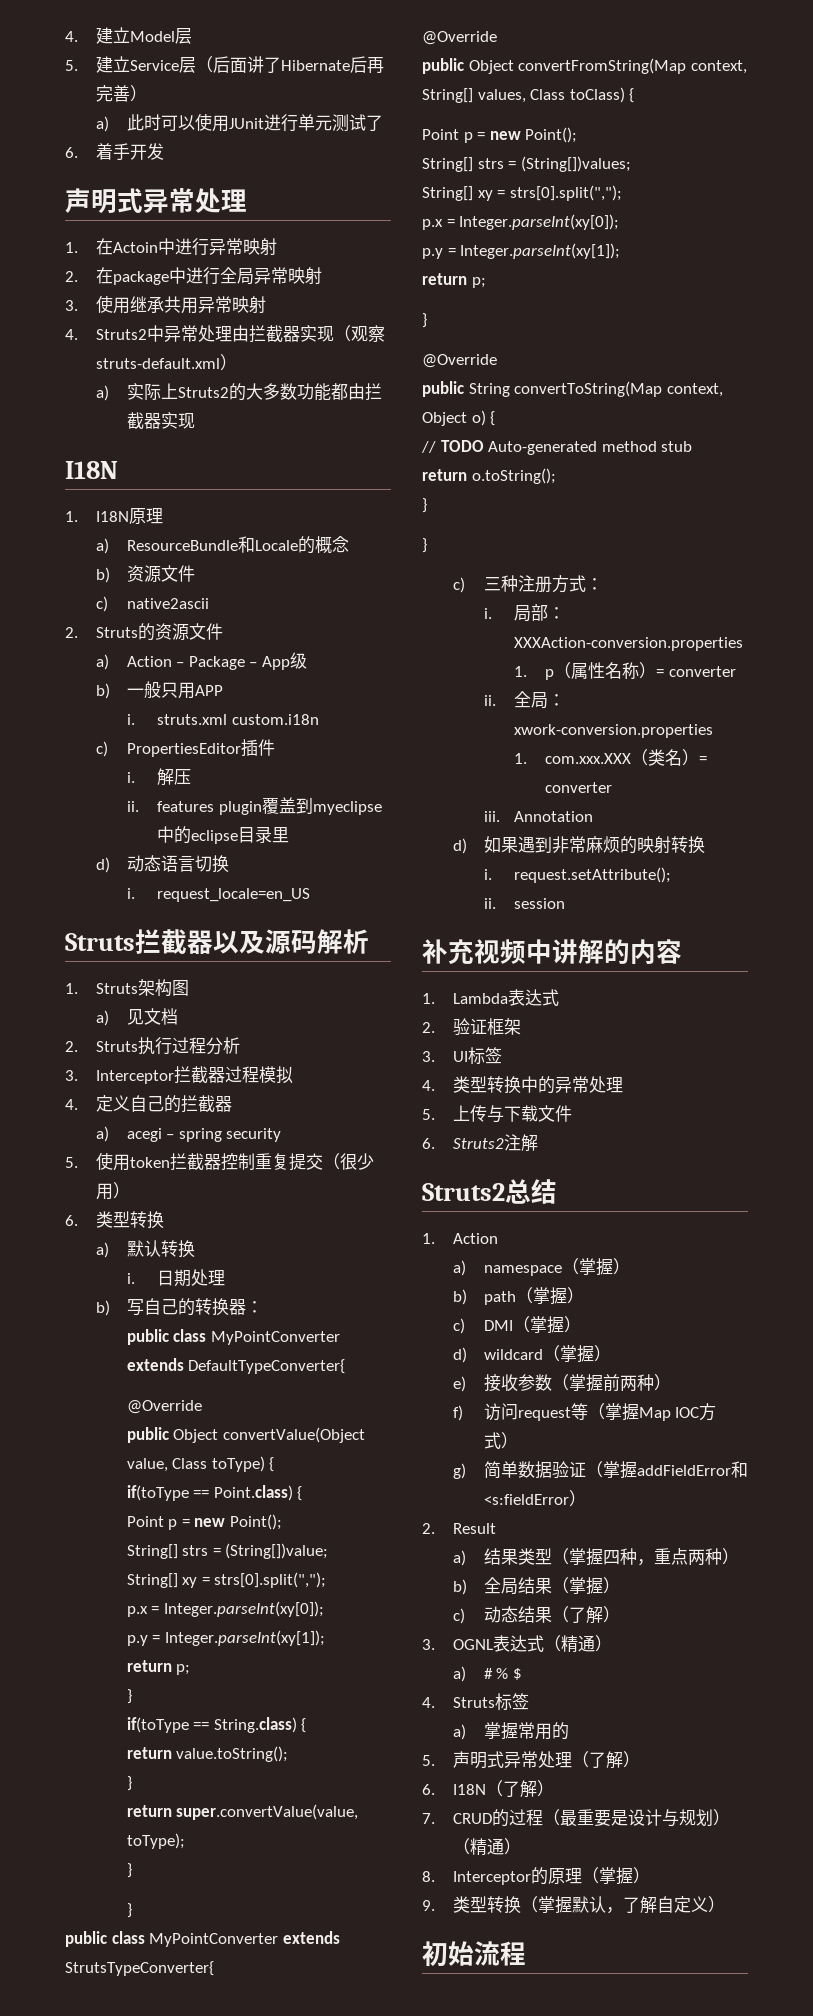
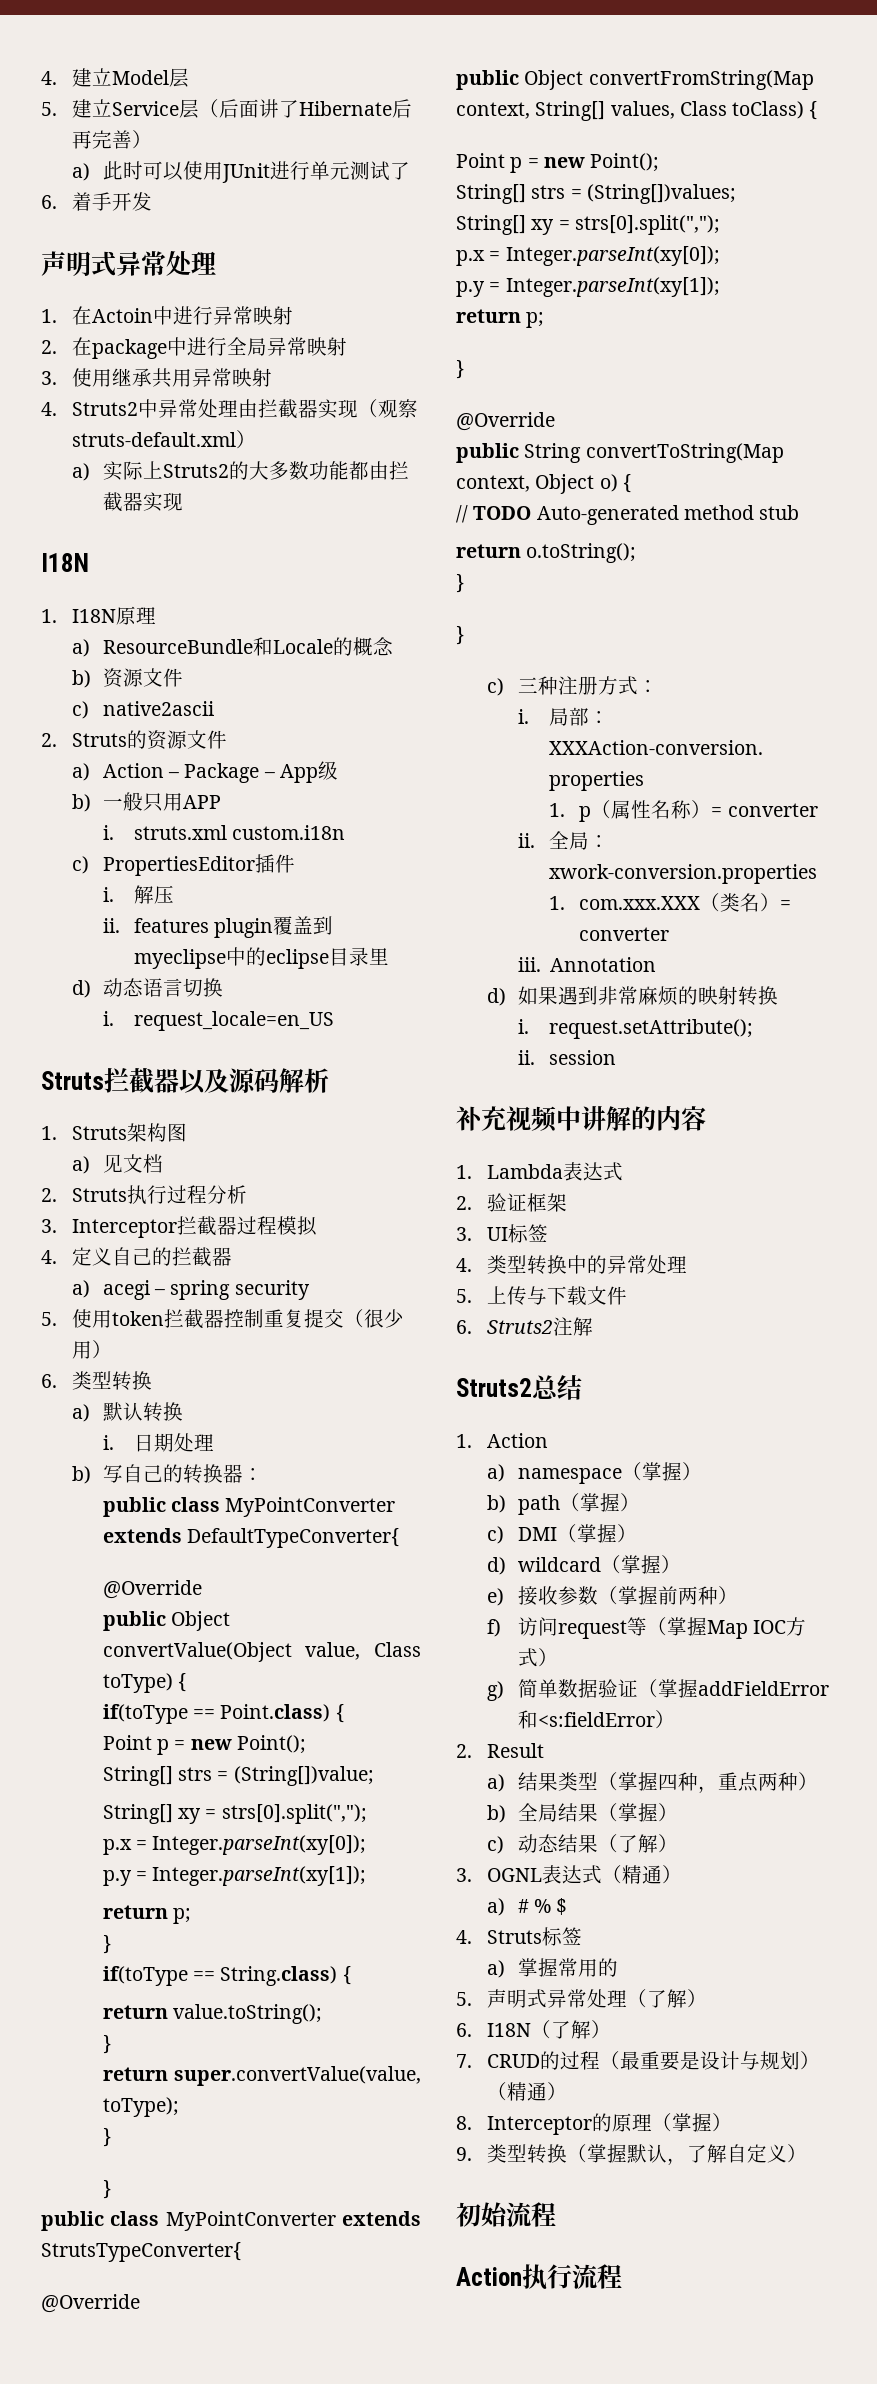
(526, 1953) none -> [456,2264,622,2290] // Action执行流程

